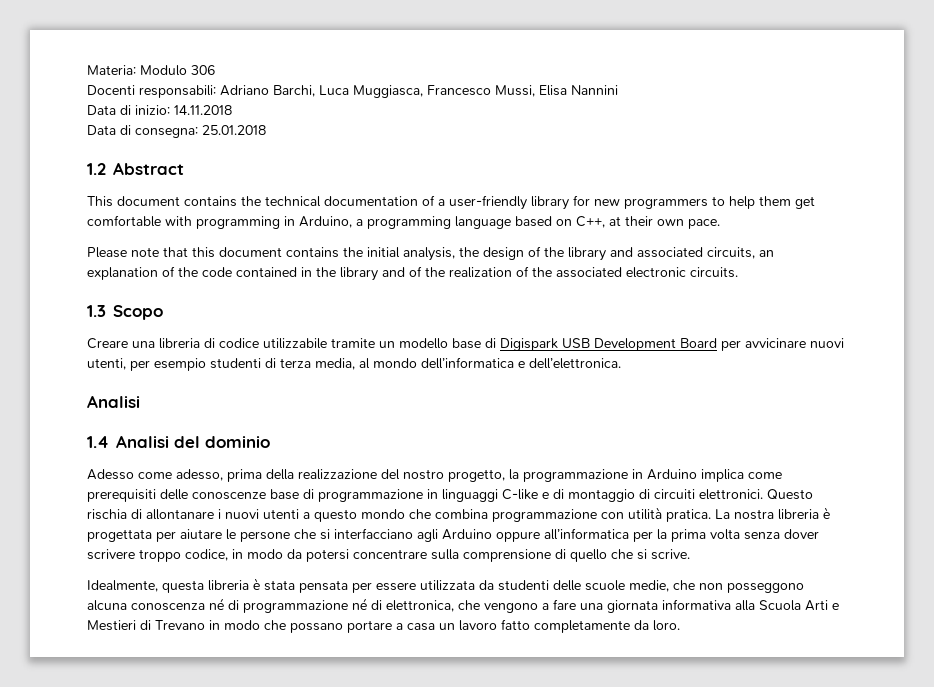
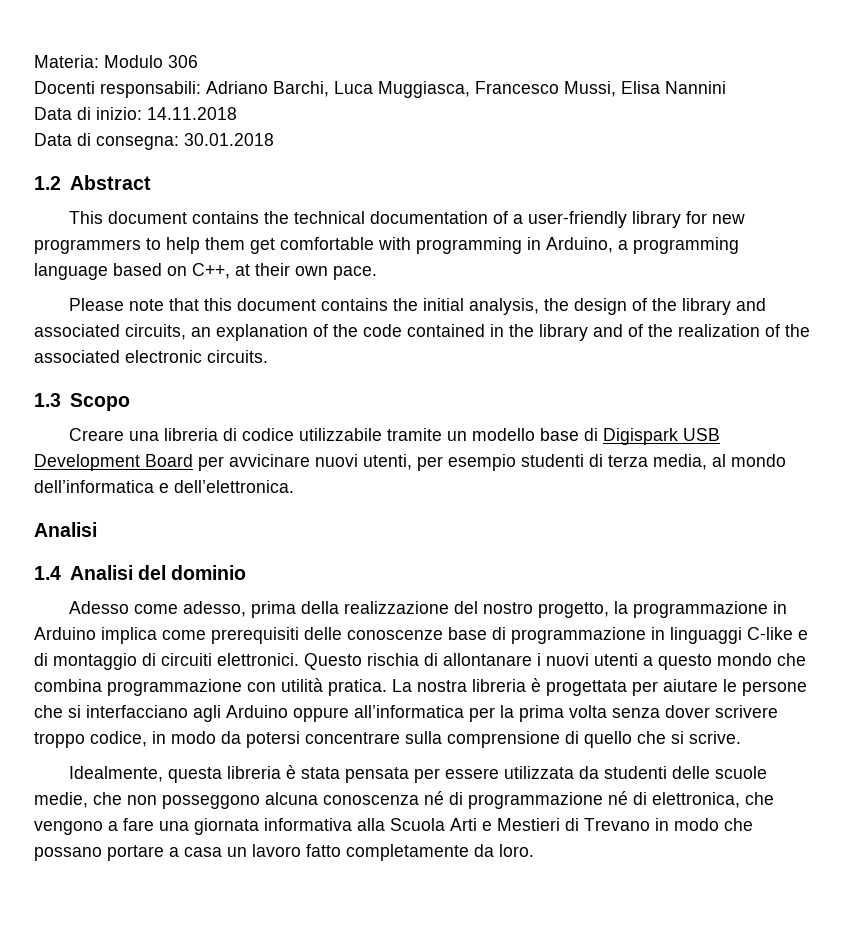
[202,125,266,135] 25.01.2018 -> [184,133,274,146] 30.01.2018

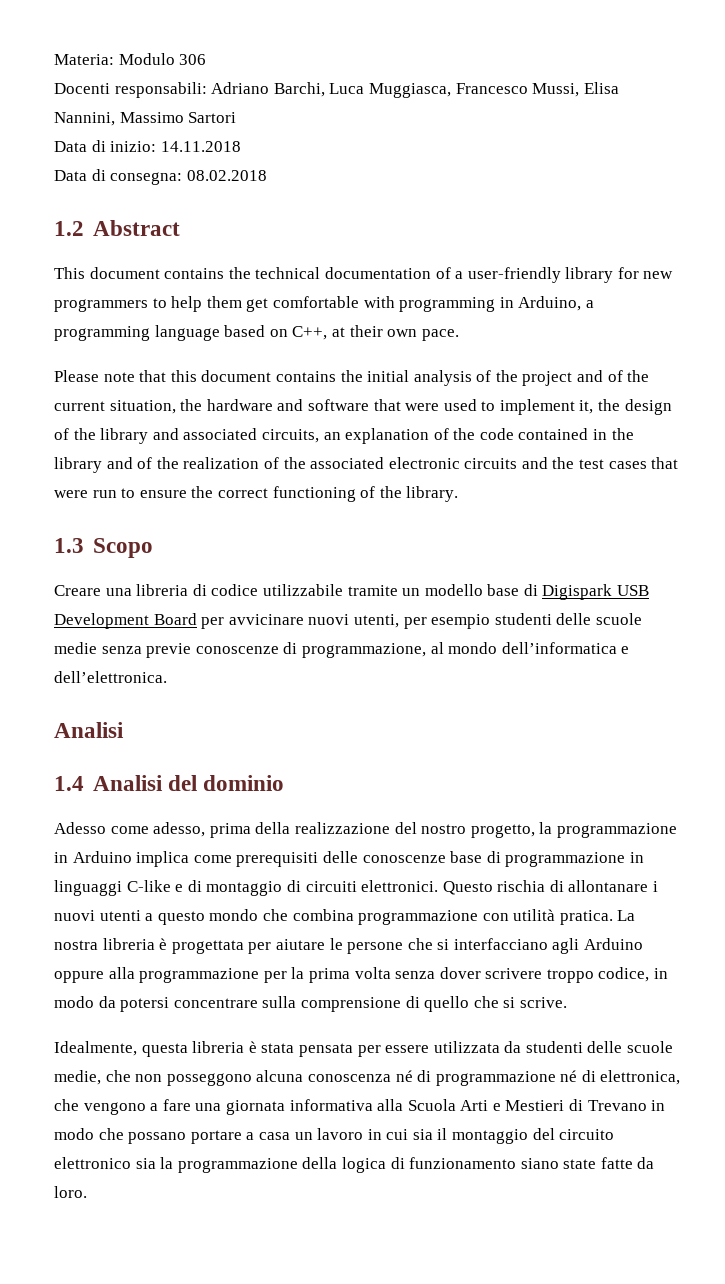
[665,81,726,94] Nannini -> [54,112,237,126] Nannini, Massimo Sartori
[184,133,274,146] 30.01.2018 -> [186,170,267,181] 08.02.2018
[469,298,540,315] analysis, -> [413,370,650,386] [54,399,594,415] analysis of the project and of the current situation, the hardware and software that were used to implement it,
[207,350,268,363] circuits. -> [464,457,679,469] [54,486,459,502] circuits and the test cases that were run to ensure the correct functioning of the library.
[589,454,707,470] di terza media, -> [556,613,642,625] [54,642,426,658] delle scuole medie senza previe conoscenze di programmazione,
[354,705,464,718] all’informatica -> [108,967,260,983] alla programmazione
[306,844,469,861] fatto completamente -> [367,1128,615,1144] [54,1157,633,1173] in cui sia il montaggio del circuito elettronico sia la programmazione della logica di funzionamento siano state fatte

